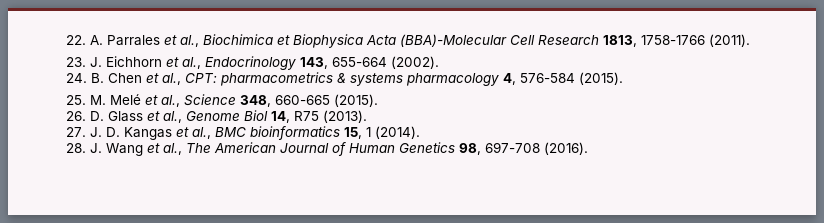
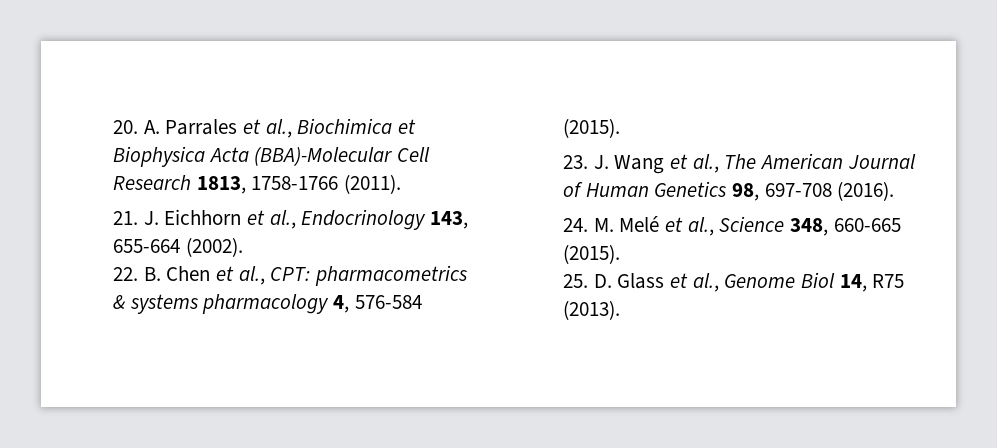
[65,35,86,45] 22. -> [112,120,138,134] 20.
[65,57,86,67] 23. -> [112,211,138,225] 21.
[65,73,87,83] 24. -> [112,267,138,281] 22.
[65,94,378,107] [65,110,367,123] [65,126,420,140] [65,143,86,153] 25. M. Melé et al., Science 348, 660-665 (2015). // 26. D. Glass et al., Genome Biol 14, R75 (2013). // 27. J. D. Kangas et al., BMC bioinformatics 15, 1 (2014). // 28. -> [562,155,588,169] 23.
(588, 148) none -> [562,216,901,236] [562,244,620,264] [562,272,905,292] [562,300,620,320] // 24. M. Melé et al., Science 348, 660-665 (2015). // 25. D. Glass et al., Genome Biol 14, R75 (2013).

